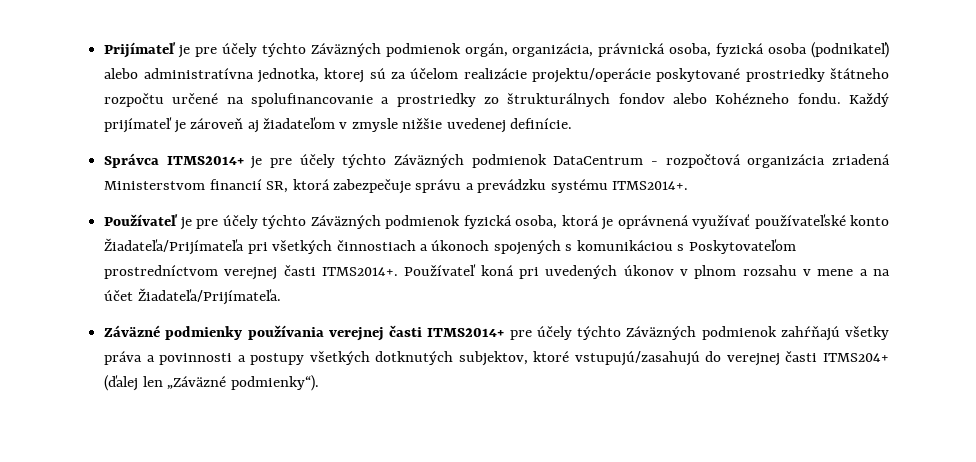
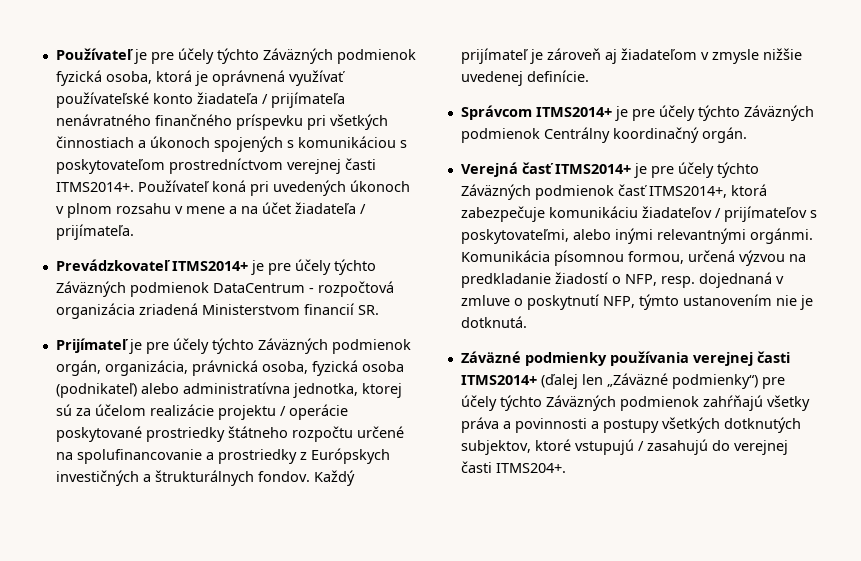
(104, 50) none -> [55,48,416,64] [55,70,345,86] [55,92,345,108] [55,114,388,130] [55,136,407,152] [55,158,376,174] [55,180,410,196] [55,202,366,218] [55,224,134,240] [55,259,376,275] [55,281,394,297] [55,303,379,319] Používateľ je pre účely týchto Záväzných podmienok fyzická osoba, ktorá je oprávnená využívať používateľské konto žiadateľa / prijímateľa nenávratného finančného príspevku pri všetkých činnostiach a úkonoch spojených s komunikáciou s poskytovateľom prostredníctvom verejnej časti ITMS2014+. Používateľ koná pri uvedených úkonoch v plnom rozsahu v mene a na účet žiadateľa / prijímateľa. // Prevádzkovateľ ITMS2014+ je pre účely týchto Záväzných podmienok DataCentrum ‐ rozpočtová organizácia zriadená Ministerstvom financií SR. //
[531,68,651,83] projektu/operácie -> [217,404,348,420] projektu / operácie
[484,93,841,107] zo štrukturálnych fondov alebo Kohézneho fondu. -> [299,448,390,464] [55,470,310,486] z Európskych investičných a štrukturálnych fondov.
[104,153,890,169] [104,179,689,194] [104,214,890,230] [104,238,796,255] [104,264,891,280] [104,288,281,305] Správca ITMS2014+ je pre účely týchto Záväzných podmienok DataCentrum ‐ rozpočtová organizácia zriadená Ministerstvom financií SR, ktorá zabezpečuje správu a prevádzku systému ITMS2014+. // Používateľ je pre účely týchto Záväzných podmienok fyzická osoba, ktorá je oprávnená využívať používateľské konto Žiadateľa/Prijímateľa pri všetkých činnostiach a úkonoch spojených s komunikáciou s Poskytovateľom prostredníctvom verejnej časti ITMS2014+. Používateľ koná pri uvedených úkonov v plnom rozsahu v mene a na účet Žiadateľa/Prijímateľa. -> [460,105,814,121] [460,127,747,143] [460,162,759,178] [460,184,767,200] [460,206,817,222] [460,228,813,244] [460,250,806,266] [460,272,784,288] [460,294,813,310] [460,316,527,328] Správcom ITMS2014+ je pre účely týchto Záväzných podmienok Centrálny koordinačný orgán. // Verejná časť ITMS2014+ je pre účely týchto Záväzných podmienok časť ITMS2014+, ktorá zabezpečuje komunikáciu žiadateľov / prijímateľov s poskytovateľmi, alebo inými relevantnými orgánmi. Komunikácia písomnou formou, určená výzvou na predkladanie žiadostí o NFP, resp. dojednaná v zmluve o poskytnutí NFP, týmto ustanovením nie je dotknutá.
(505, 332) none -> [540,373,758,389] (ďalej len „Záväzné podmienky“)
[574,351,889,366] [104,375,319,391] vstupujú/zasahujú do verejnej časti ITMS204+ (ďalej len „Záväzné podmienky“). -> [574,439,788,455] [460,461,566,473] vstupujú / zasahujú do verejnej časti ITMS204+.

